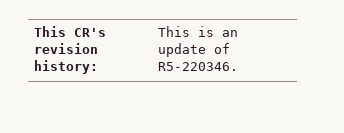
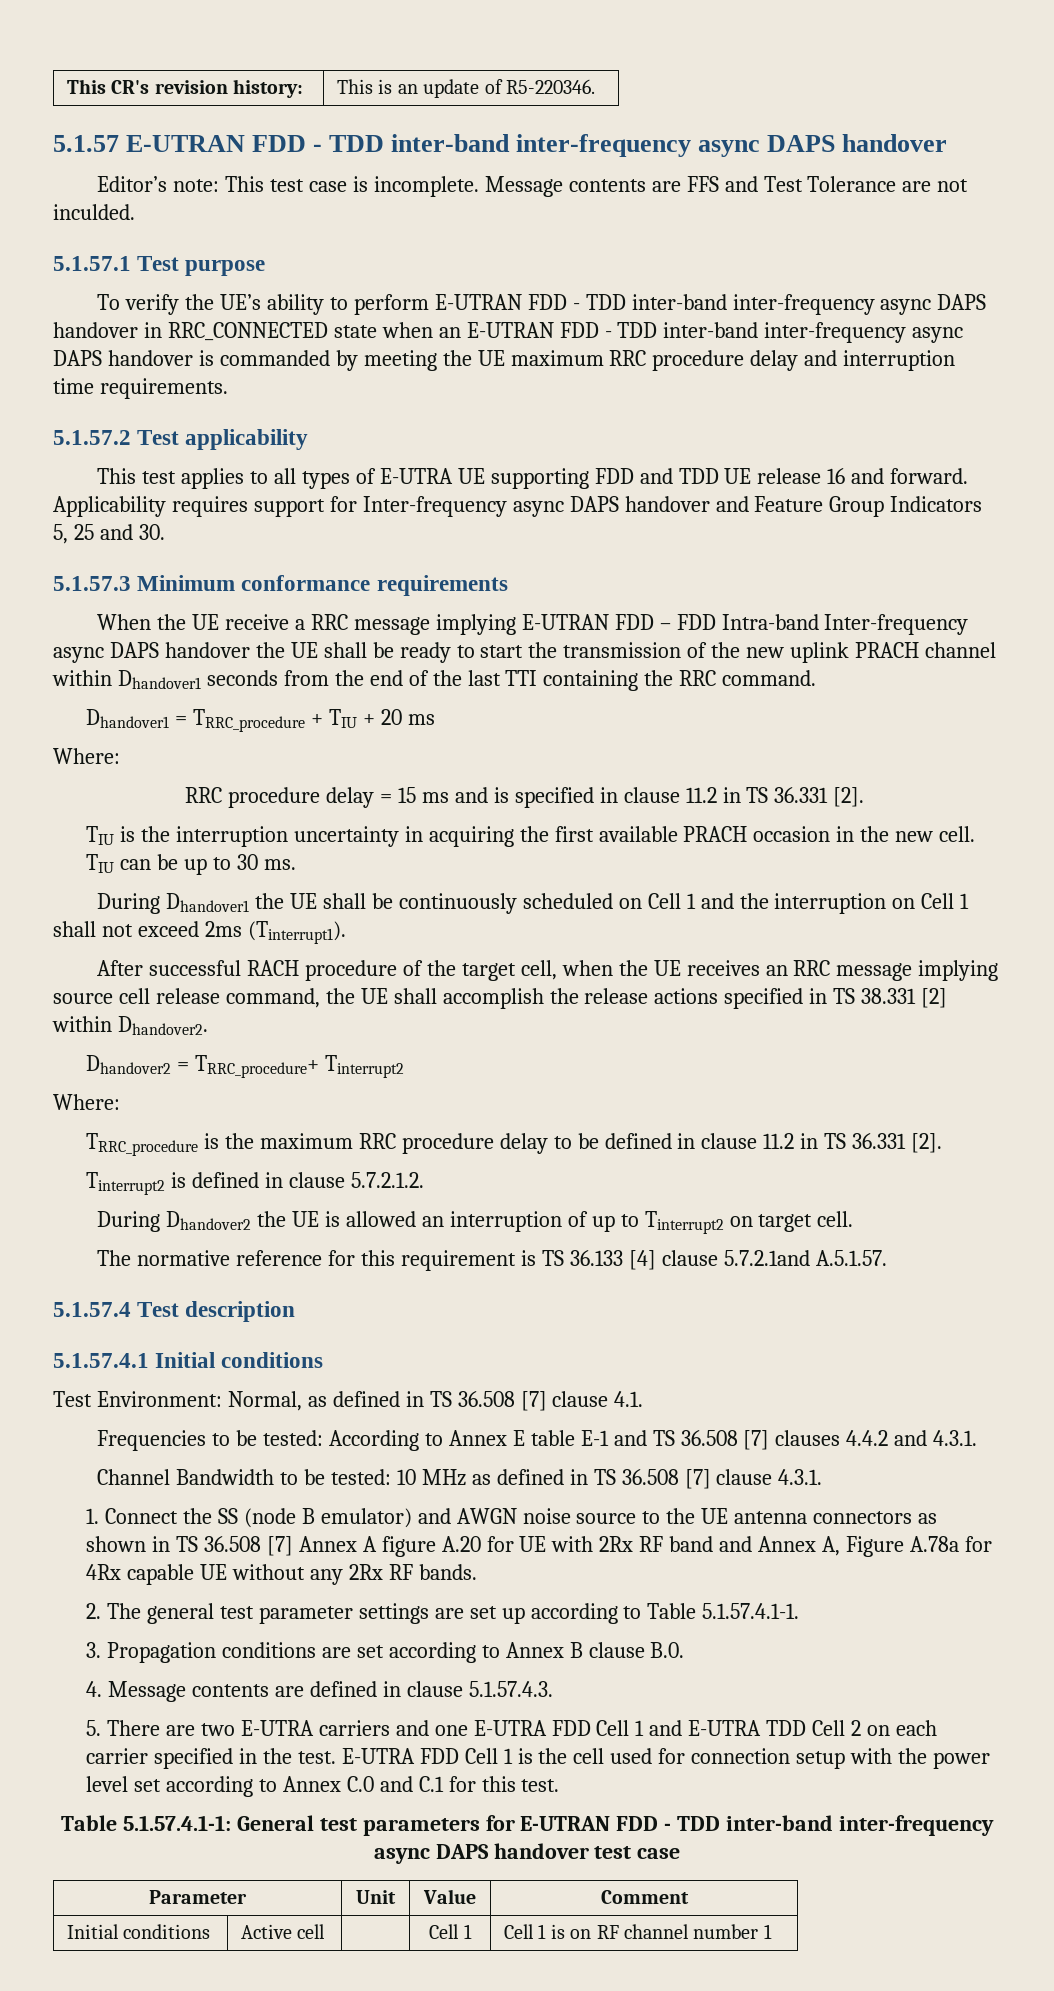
(238, 66) none -> [53,134,948,157] [97,176,969,197] [53,204,135,220] [53,256,266,276] [97,294,987,315] [53,322,964,343] [53,350,956,371] [53,378,228,399] [53,429,309,450] [97,468,969,489] [53,496,983,517] [53,524,165,544] [53,575,508,596] [97,614,969,635] [53,642,996,663] [52,670,817,691] [86,709,435,732] [53,748,120,764] [185,787,865,808] [86,826,976,847] [86,854,296,875] [97,893,970,914] [53,921,346,944] [97,960,999,981] [53,988,948,1009] [52,1016,208,1035] [86,1055,404,1078] [53,1094,120,1110] [86,1133,943,1156] [86,1172,424,1195] [97,1211,854,1234] [97,1250,887,1271] [53,1301,296,1322] [53,1352,324,1368] [53,1391,644,1411] [97,1430,978,1451] [97,1469,823,1489] [86,1508,938,1528] [86,1536,992,1557] [86,1564,477,1585] [86,1603,800,1624] [86,1642,685,1663] [86,1681,553,1702] [86,1720,937,1736] [86,1748,990,1769] [86,1776,560,1797] [60,1815,995,1836] [373,1843,681,1864] [149,1890,247,1904] [356,1890,396,1904] [423,1889,476,1904] [600,1890,689,1904] [67,1924,211,1939] [241,1924,326,1939] [429,1924,472,1939] [504,1924,772,1939] // 5.1.57 E-UTRAN FDD - TDD inter-band inter-frequency async DAPS handover // Editor’s note: This test case is incomplete. Message contents are FFS and Test Tolerance are not inculded. // 5.1.57.1 Test purpose // To verify the UE’s ability to perform E-UTRAN FDD - TDD inter-band inter-frequency async DAPS handover in RRC_CONNECTED state when an E-UTRAN FDD - TDD inter-band inter-frequency async DAPS handover is commanded by meeting the UE maximum RRC procedure delay and interruption time requirements. // 5.1.57.2 Test applicability // This test applies to all types of E-UTRA UE supporting FDD and TDD UE release 16 and forward. Applicability requires support for Inter-frequency async DAPS handover and Feature Group Indicators 5, 25 and 30. // 5.1.57.3 Minimum conformance requirements // When the UE receive a RRC message implying E-UTRAN FDD – FDD Intra-band Inter-frequency async DAPS handover the UE shall be ready to start the transmission of the new uplink PRACH channel within Dhandover1 seconds from the end of the last TTI containing the RRC command. // Dhandover1 = TRRC_procedure + TIU + 20 ms // Where: // RRC procedure delay = 15 ms and is specified in clause 11.2 in TS 36.331 [2]. // TIU is the interruption uncertainty in acquiring the first available PRACH occasion in the new cell. TIU can be up to 30 ms. // During Dhandover1 the UE shall be continuously scheduled on Cell 1 and the interruption on Cell 1 shall not exceed 2ms (Tinterrupt1). // After successful RACH procedure of the target cell, when the UE receives an RRC message implying source cell release command, the UE shall accomplish the release actions specified in TS 38.331 [2] within Dhandover2. // Dhandover2 = TRRC_procedure+ Tinterrupt2 // Where: // TRRC_procedure is the maximum RRC procedure delay to be defined in clause 11.2 in TS 36.331 [2]. // Tinterrupt2 is defined in clause 5.7.2.1.2. // During Dhandover2 the UE is allowed an interruption of up to Tinterrupt2 on target cell. // The normative reference for this requirement is TS 36.133 [4] clause 5.7.2.1and A.5.1.57. // 5.1.57.4 Test description // 5.1.57.4.1 Initial conditions // Test Environment: Normal, as defined in TS 36.508 [7] clause 4.1. // Frequencies to be tested: According to Annex E table E-1 and TS 36.508 [7] clauses 4.4.2 and 4.3.1. // Channel Bandwidth to be tested: 10 MHz as defined in TS 36.508 [7] clause 4.3.1. // 1. Connect the SS (node B emulator) and AWGN noise source to the UE antenna connectors as shown in TS 36.508 [7] Annex A figure A.20 for UE with 2Rx RF band and Annex A, Figure A.78a for 4Rx capable UE without any 2Rx RF bands. // 2. The general test parameter settings are set up according to Table 5.1.57.4.1-1. // 3. Propagation conditions are set according to Annex B clause B.0. // 4. Message contents are defined in clause 5.1.57.4.3. // 5. There are two E-UTRA carriers and one E-UTRA FDD Cell 1 and E-UTRA TDD Cell 2 on each carrier specified in the test. E-UTRA FDD Cell 1 is the cell used for connection setup with the power level set according to Annex C.0 and C.1 for this test. // Table 5.1.57.4.1-1: General test parameters for E-UTRAN FDD - TDD inter-band inter-frequency async DAPS handover test case // Parameter | Unit | Value | Comment // Initial conditions | Active cell | | Cell 1 | Cell 1 is on RF channel number 1

